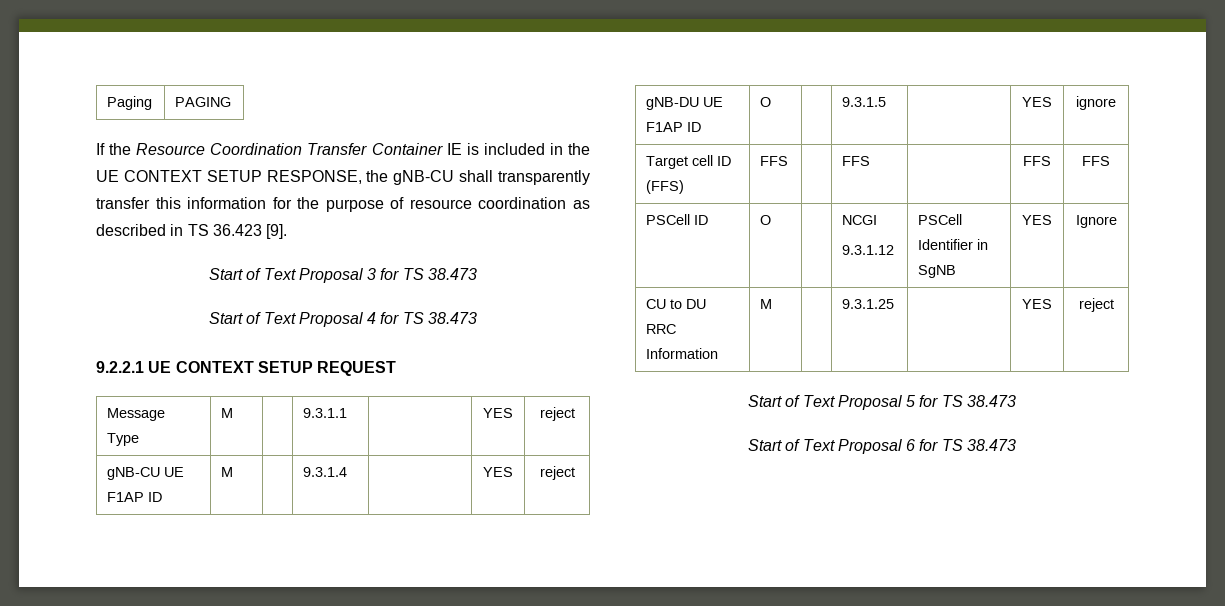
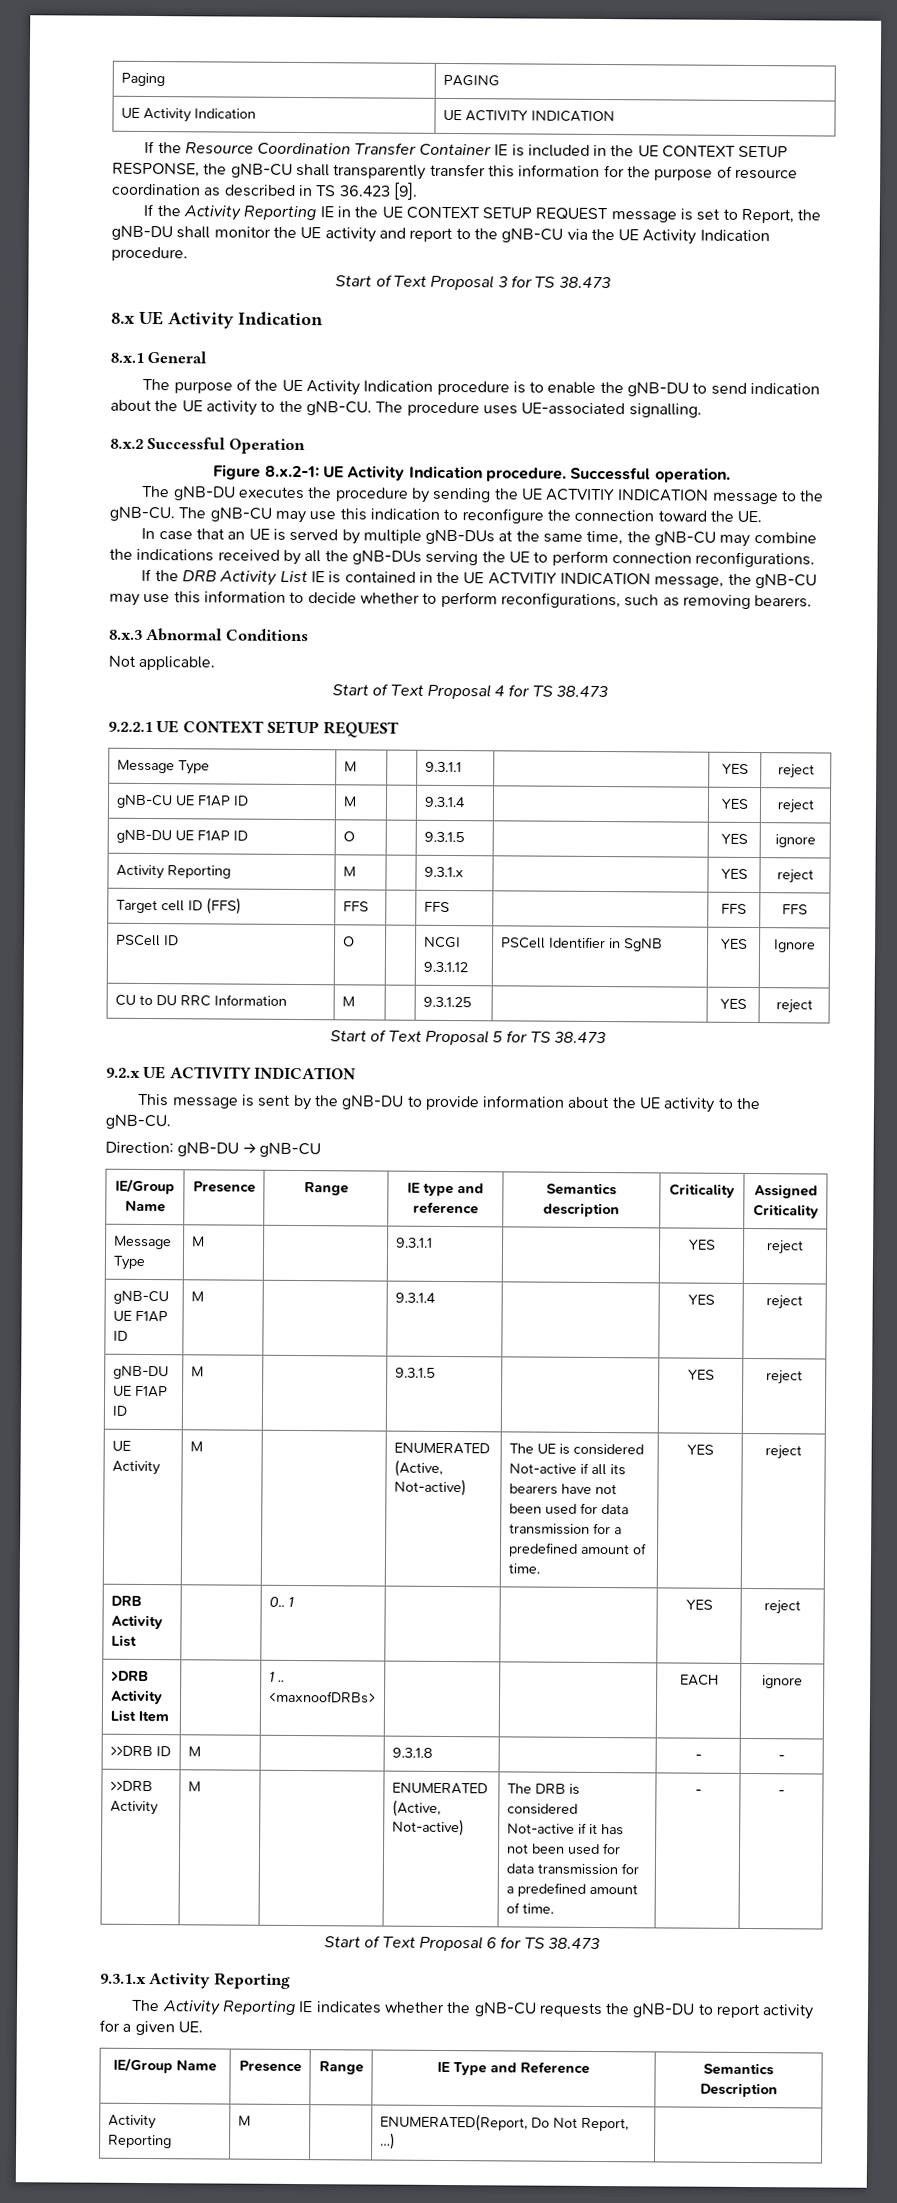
(232, 102) none -> [120,107,256,123] [442,109,615,123] // UE Activity Indication | UE ACTIVITY INDICATION
(288, 231) none -> [143,203,822,224] [111,225,770,245] [111,246,188,262] // If the Activity Reporting IE in the UE CONTEXT SETUP REQUEST message is set to Report, the gNB-DU shall monitor the UE activity and report to the gNB-CU via the UE Activity Indication procedure.
(478, 274) none -> [111,310,323,329] [110,350,208,364] [142,378,821,397] [110,399,702,418] [110,436,306,455] [213,464,731,483] [142,485,825,505] [109,506,763,524] [141,527,817,547] [109,548,816,568] [141,568,818,589] [109,590,813,609] [109,627,309,642] [108,655,216,671] // 8.x UE Activity Indication // 8.x.1 General // The purpose of the UE Activity Indication procedure is to enable the gNB-DU to send indication about the UE activity to the gNB-CU. The procedure uses UE-associated signalling. // 8.x.2 Successful Operation // Figure 8.x.2-1: UE Activity Indication procedure. Successful operation. // The gNB-DU executes the procedure by sending the UE ACTVITIY INDICATION message to the gNB-CU. The gNB-CU may use this indication to reconfigure the connection toward the UE. // In case that an UE is served by multiple gNB-DUs at the same time, the gNB-CU may combine the indications received by all the gNB-DUs serving the UE to perform connection reconfigurations. // If the DRB Activity List IE is contained in the UE ACTVITIY INDICATION message, the gNB-CU may use this information to decide whether to perform reconfigurations, such as removing bearers. // 8.x.3 Abnormal Conditions // Not applicable.
(1116, 103) none -> [115,864,231,880] [342,866,356,877] [423,866,464,878] [720,868,748,879] [776,869,814,884] // Activity Reporting | M | | 9.3.1.x | | YES | reject
(1017, 401) none -> [106,1065,357,1080] [137,1093,762,1113] [105,1114,171,1130] [105,1141,321,1158] [115,1178,175,1195] [124,1200,166,1213] [192,1181,256,1193] [303,1182,349,1196] [407,1182,484,1197] [412,1201,479,1215] [546,1182,617,1196] [543,1202,620,1218] [669,1183,735,1198] [753,1184,818,1199] [752,1204,819,1219] [113,1235,172,1250] [112,1255,145,1270] [191,1236,205,1247] [395,1237,433,1248] [688,1239,716,1250] [766,1240,804,1255] [112,1290,169,1305] [112,1310,168,1323] [112,1330,128,1341] [190,1291,204,1302] [394,1292,436,1303] [687,1294,715,1305] [766,1295,803,1310] [112,1365,169,1380] [112,1385,168,1398] [111,1405,127,1416] [190,1366,204,1377] [394,1367,436,1378] [687,1369,715,1380] [766,1370,803,1385] [111,1440,131,1451] [111,1460,161,1476] [189,1441,203,1452] [393,1442,490,1455] [393,1459,443,1477] [393,1478,467,1497] [508,1443,644,1456] [508,1462,626,1476] [508,1483,617,1495] [508,1502,629,1515] [508,1522,622,1535] [507,1542,647,1557] [507,1563,540,1574] [686,1444,714,1455] [765,1445,802,1460] [110,1595,142,1606] [110,1614,163,1630] [110,1634,137,1647] [268,1596,294,1607] [685,1599,713,1610] [764,1600,801,1615] [110,1670,149,1683] [109,1689,163,1705] [109,1709,169,1723] [268,1671,285,1682] [268,1690,376,1704] [679,1674,719,1686] [762,1675,803,1689] [109,1745,171,1757] [187,1746,201,1757] [391,1747,433,1758] [694,1753,702,1760] [778,1754,785,1761] [109,1780,153,1792] [109,1800,159,1816] [187,1781,201,1792] [391,1782,488,1795] [391,1799,441,1817] [391,1818,465,1837] [506,1783,580,1795] [506,1803,578,1815] [506,1822,624,1836] [506,1843,621,1856] [505,1863,639,1876] [505,1882,638,1897] [505,1902,554,1914] [694,1788,702,1795] [778,1789,785,1796] // 9.2.x UE ACTIVITY INDICATION // This message is sent by the gNB-DU to provide information about the UE activity to the gNB-CU. // Direction: gNB-DU → gNB-CU // IE/Group Name | Presence | Range | IE type and reference | Semantics description | Criticality | Assigned Criticality // Message Type | M | | 9.3.1.1 | | YES | reject // gNB-CU UE F1AP ID | M | | 9.3.1.4 | | YES | reject // gNB-DU UE F1AP ID | M | | 9.3.1.5 | | YES | reject // UE Activity | M | | ENUMERATED (Active, Not-active) | The UE is considered Not-active if all its bearers have not been used for data transmission for a predefined amount of time. | YES | reject // DRB Activity List | | 0.. 1 | | | YES | reject // >DRB Activity List Item | | 1 .. <maxnoofDRBs> | | | EACH | ignore // >>DRB ID | M | | 9.3.1.8 | | - | - // >>DRB Activity | M | | ENUMERATED (Active, Not-active) | The DRB is considered Not-active if it has not been used for data transmission for a predefined amount of time. | - | -
(1017, 445) none -> [100,1972,291,1989] [131,1999,815,2020] [99,2019,203,2036] [113,2057,217,2074] [238,2060,302,2073] [318,2061,364,2075] [437,2061,590,2076] [703,2062,774,2076] [699,2082,778,2098] [107,2114,157,2130] [107,2134,172,2149] [237,2115,251,2126] [379,2113,629,2132] [379,2132,396,2150] // 9.3.1.x Activity Reporting // The Activity Reporting IE indicates whether the gNB-CU requests the gNB-DU to report activity for a given UE. // IE/Group Name | Presence | Range | IE Type and Reference | Semantics Description // Activity Reporting | M | | ENUMERATED(Report, Do Not Report, …) |

